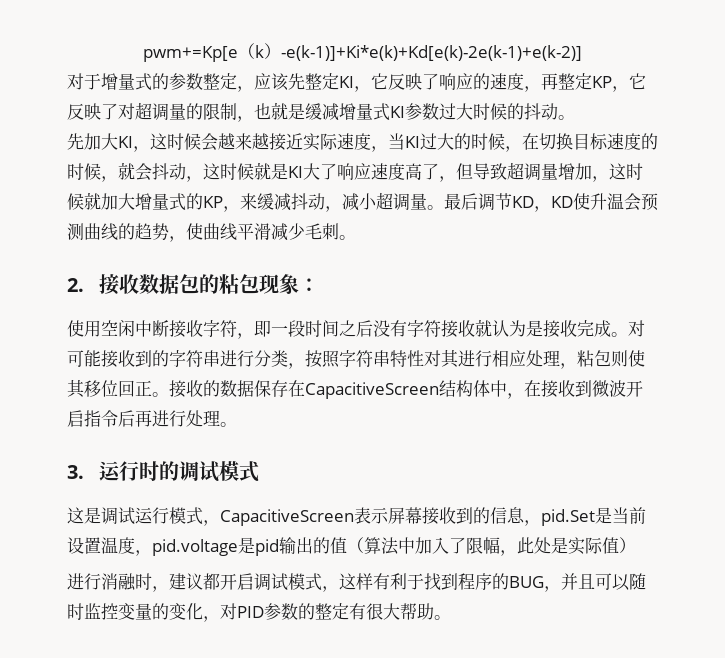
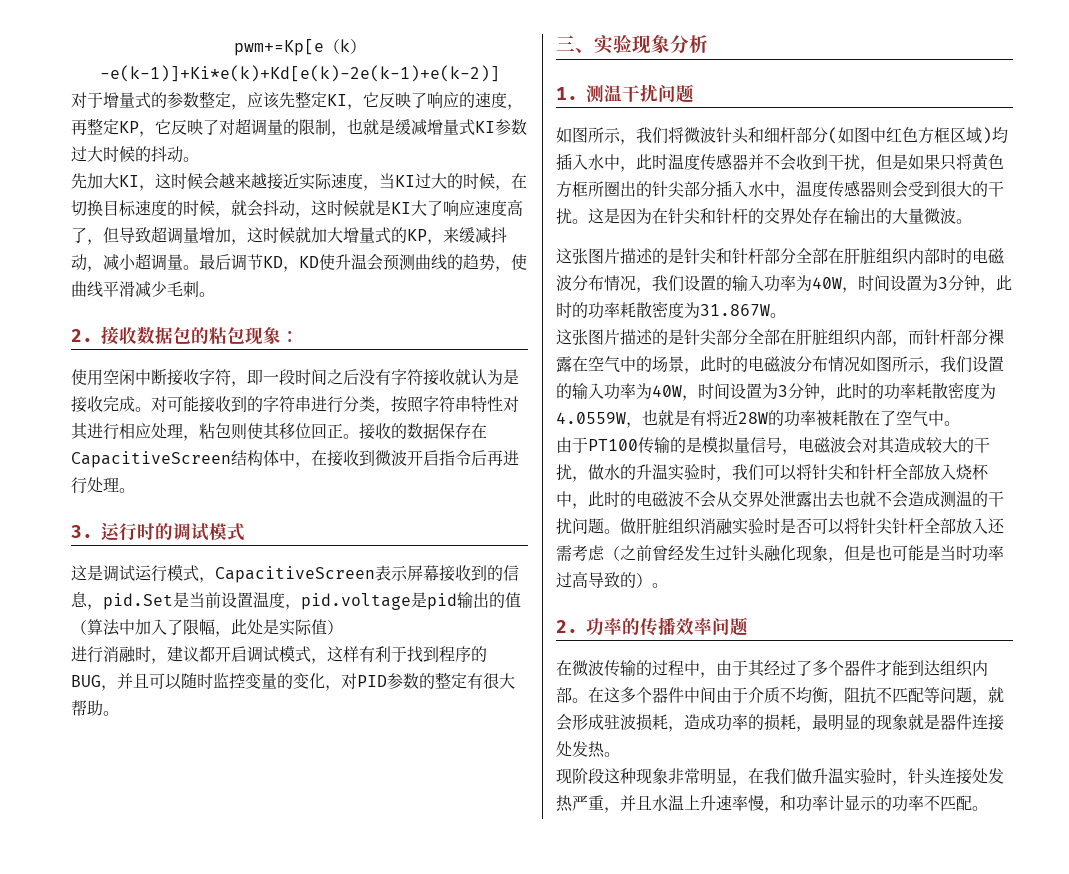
(451, 617) none -> [556,35,708,54] [556,84,694,103] [556,127,1008,145] [556,153,1004,172] [556,180,1004,199] [556,207,972,224] [556,248,1005,265] [556,275,1012,293] [556,301,786,319] [556,329,1004,347] [556,356,1004,374] [556,382,996,401] [556,409,960,428] [556,436,990,455] [556,464,989,482] [556,490,1004,509] [556,518,1005,535] [556,544,1004,563] [556,571,668,588] [556,617,748,636] [556,660,988,678] [556,687,1004,705] [556,714,1004,732] [556,741,620,758] [556,768,1004,786] [556,795,988,813] // 三、实验现象分析 // 1.测温干扰问题 // 如图所示，我们将微波针头和细杆部分(如图中红色方框区域)均插入水中，此时温度传感器并不会收到干扰，但是如果只将黄色方框所圈出的针尖部分插入水中，温度传感器则会受到很大的干扰。这是因为在针尖和针杆的交界处存在输出的大量微波。 // 这张图片描述的是针尖和针杆部分全部在肝脏组织内部时的电磁波分布情况，我们设置的输入功率为40W，时间设置为3分钟，此时的功率耗散密度为31.867W。 // 这张图片描述的是针尖部分全部在肝脏组织内部，而针杆部分裸露在空气中的场景，此时的电磁波分布情况如图所示，我们设置的输入功率为40W，时间设置为3分钟，此时的功率耗散密度为4.0559W，也就是有将近28W的功率被耗散在了空气中。 // 由于PT100传输的是模拟量信号，电磁波会对其造成较大的干扰，做水的升温实验时，我们可以将针尖和针杆全部放入烧杯中，此时的电磁波不会从交界处泄露出去也就不会造成测温的干扰问题。做肝脏组织消融实验时是否可以将针尖针杆全部放入还需考虑（之前曾经发生过针头融化现象，但是也可能是当时功率过高导致的）。 // 2.功率的传播效率问题 // 在微波传输的过程中，由于其经过了多个器件才能到达组织内部。在这多个器件中间由于介质不均衡，阻抗不匹配等问题，就会形成驻波损耗，造成功率的损耗，最明显的现象就是器件连接处发热。 // 现阶段这种现象非常明显，在我们做升温实验时，针头连接处发热严重，并且水温上升速率慢，和功率计显示的功率不匹配。

